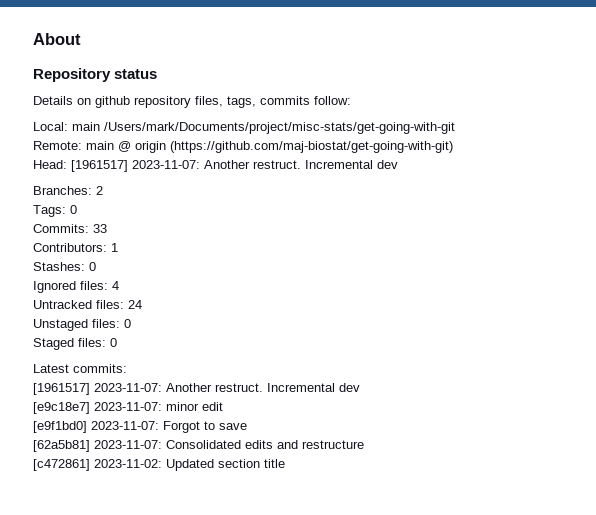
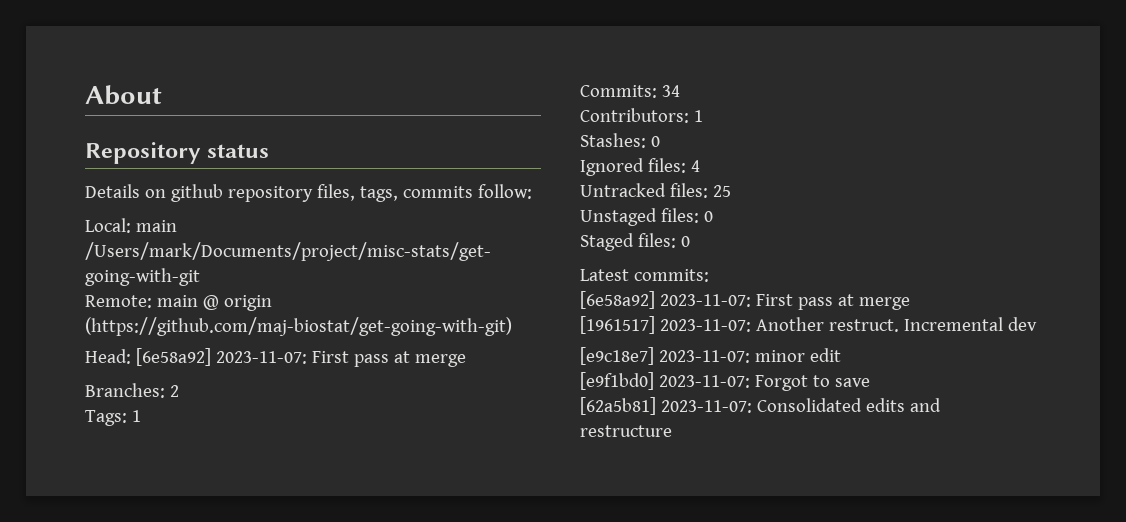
[71,160,398,172] [1961517] 2023-11-07: Another restruct. Incremental dev -> [135,348,466,367] [6e58a92] 2023-11-07: First pass at merge
[70,205,77,214] 0 -> [131,410,141,422] 1
[93,224,107,233] 33 -> [661,85,680,97] 34
[128,300,142,309] 24 -> [712,185,731,197] 25
(127, 368) none -> [580,291,910,310] // [6e58a92] 2023-11-07: First pass at merge
[33,459,285,471] // [c472861] 2023-11-02: Updated section title -> (672, 431) none

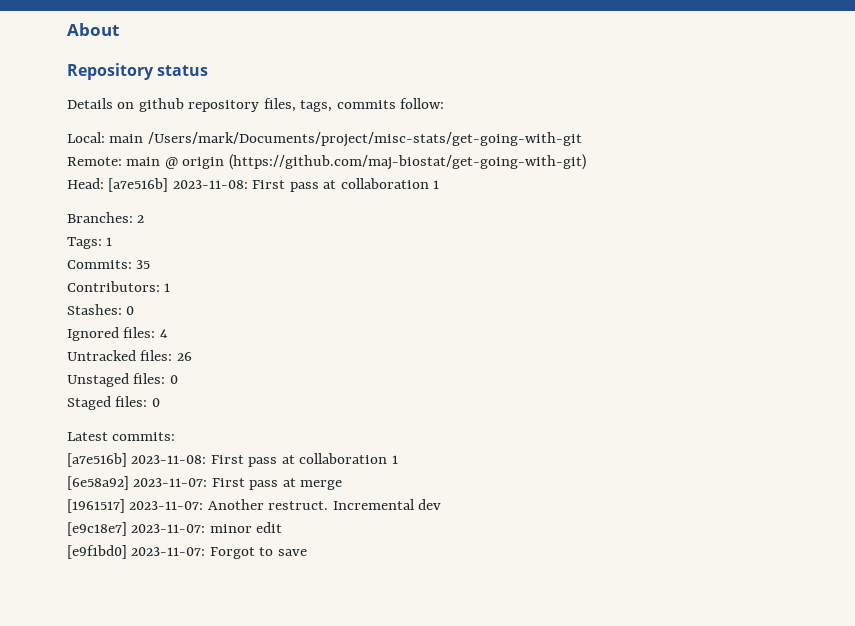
[135,348,466,367] [6e58a92] 2023-11-07: First pass at merge -> [108,178,440,192] [a7e516b] 2023-11-08: First pass at collaboration 1
[661,85,680,97] 34 -> [136,260,151,269] 35
[712,185,731,197] 25 -> [176,352,192,361] 26
(709, 275) none -> [67,453,398,467] // [a7e516b] 2023-11-08: First pass at collaboration 1
[580,397,941,415] [580,425,672,437] // [62a5b81] 2023-11-07: Consolidated edits and restructure -> (307, 552) none

